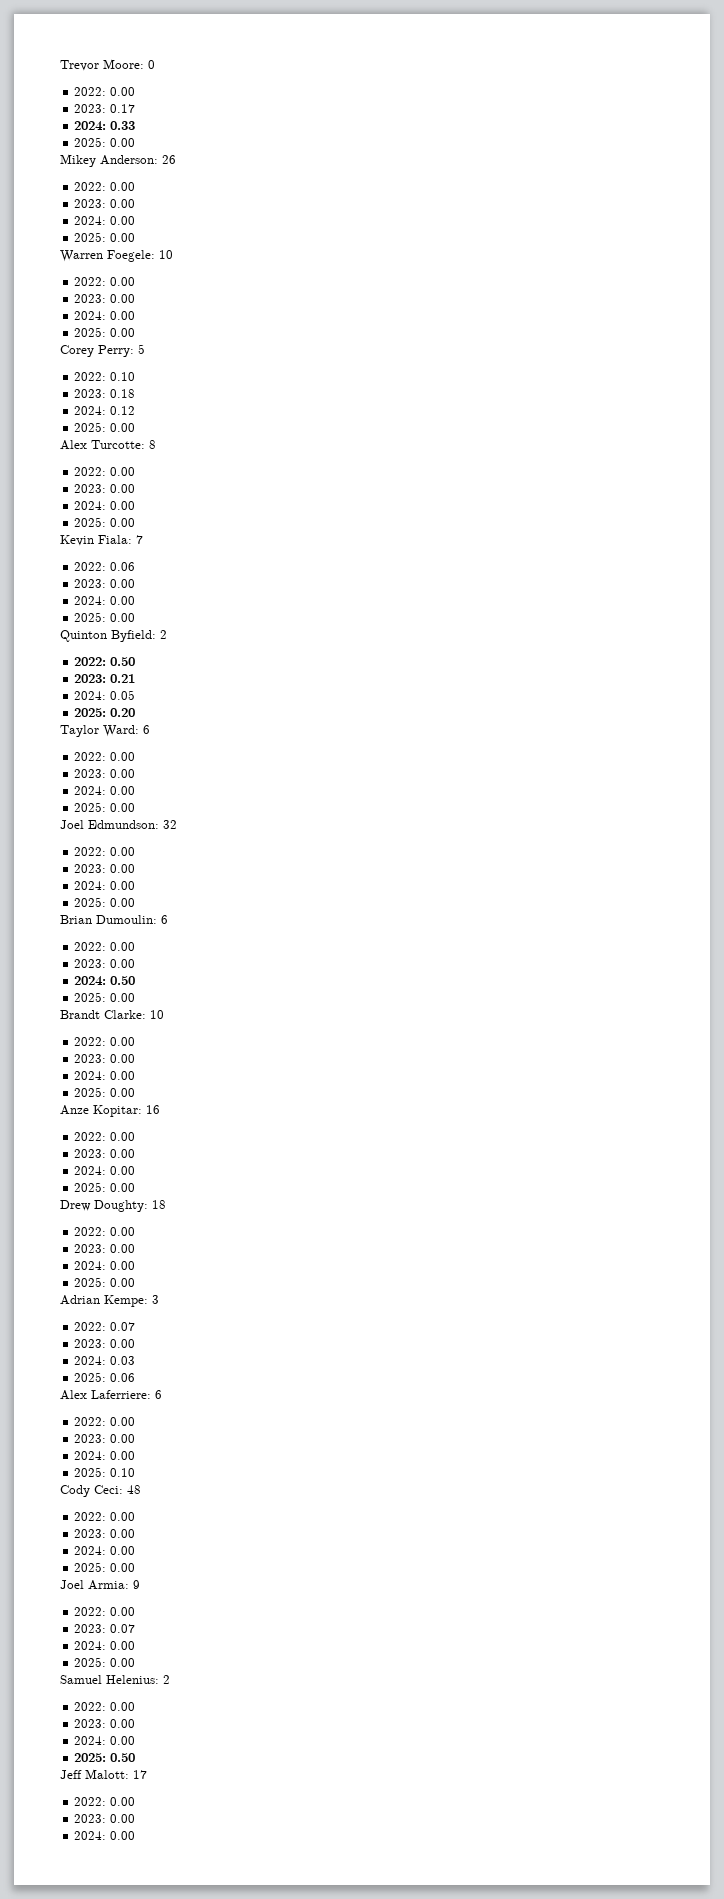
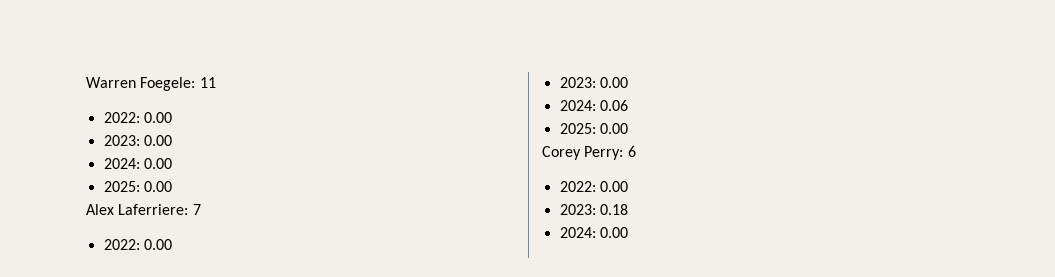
[60,59,155,71] [74,87,136,96] [74,104,136,113] [74,121,136,131] [74,137,136,147] [60,154,176,167] [74,182,136,191] [74,199,136,208] [74,216,136,225] [74,232,136,242] [60,250,173,262] [74,277,136,286] [74,294,136,303] [74,311,136,320] Trevor Moore: 0 // 2022: 0.00 // 2023: 0.17 // 2024: 0.33 // 2025: 0.00 // Mikey Anderson: 26 // 2022: 0.00 // 2023: 0.00 // 2024: 0.00 // 2025: 0.00 // Warren Foegele: 10 // 2022: 0.00 // 2023: 0.00 // 2024: 0.00 -> [86,77,216,91] [103,112,172,123] [103,135,172,146] [103,158,172,169] [103,181,172,192] [86,204,201,215] [103,239,172,250] [559,77,628,88] [559,100,628,111] Warren Foegele: 11 // 2022: 0.00 // 2023: 0.00 // 2024: 0.00 // 2025: 0.00 // Alex Laferriere: 7 // 2022: 0.00 // 2023: 0.00 // 2024: 0.06
[138,344,145,354] [74,372,136,381] [74,389,136,398] [74,406,136,415] [74,422,136,432] [60,440,156,450] [74,467,136,476] [74,484,136,493] [74,501,136,510] [74,517,136,527] [60,535,143,546] [74,562,136,571] [74,579,136,588] [74,596,136,605] [74,612,136,622] [60,630,167,642] [74,657,136,666] [74,674,136,683] [74,690,136,700] [74,708,136,717] [60,725,150,737] [74,752,136,761] [74,769,136,778] [74,786,136,795] [74,802,136,812] [60,820,177,829] [74,847,136,856] [74,864,136,873] [74,881,136,890] [74,897,136,907] [60,915,168,924] [74,942,136,951] [74,959,136,968] [74,976,136,986] [74,992,136,1002] [60,1010,164,1019] [74,1037,136,1046] [74,1054,136,1063] [74,1071,136,1080] [74,1087,136,1097] [60,1105,160,1117] [74,1132,136,1141] [74,1149,136,1158] [74,1166,136,1175] [74,1182,136,1192] [60,1200,166,1212] [74,1227,136,1236] [74,1244,136,1253] [74,1261,136,1270] [74,1277,136,1287] [60,1295,159,1307] [74,1322,136,1331] [74,1339,136,1348] [74,1356,136,1365] [74,1372,136,1382] [60,1390,162,1400] [74,1417,136,1426] [74,1434,136,1443] [74,1451,136,1460] [74,1467,136,1477] [60,1485,141,1497] [74,1512,136,1521] [74,1529,136,1538] [74,1546,136,1555] [74,1562,136,1572] [60,1580,140,1590] [74,1607,136,1616] [74,1624,136,1633] [74,1641,136,1650] [74,1657,136,1667] [60,1675,170,1684] [74,1702,136,1711] [74,1719,136,1728] [74,1736,136,1745] [74,1753,136,1762] [60,1769,147,1779] [74,1797,136,1806] [74,1814,136,1823] [74,1831,136,1840] 5 // 2022: 0.10 // 2023: 0.18 // 2024: 0.12 // 2025: 0.00 // Alex Turcotte: 8 // 2022: 0.00 // 2023: 0.00 // 2024: 0.00 // 2025: 0.00 // Kevin Fiala: 7 // 2022: 0.06 // 2023: 0.00 // 2024: 0.00 // 2025: 0.00 // Quinton Byfield: 2 // 2022: 0.50 // 2023: 0.21 // 2024: 0.05 // 2025: 0.20 // Taylor Ward: 6 // 2022: 0.00 // 2023: 0.00 // 2024: 0.00 // 2025: 0.00 // Joel Edmundson: 32 // 2022: 0.00 // 2023: 0.00 // 2024: 0.00 // 2025: 0.00 // Brian Dumoulin: 6 // 2022: 0.00 // 2023: 0.00 // 2024: 0.50 // 2025: 0.00 // Brandt Clarke: 10 // 2022: 0.00 // 2023: 0.00 // 2024: 0.00 // 2025: 0.00 // Anze Kopitar: 16 // 2022: 0.00 // 2023: 0.00 // 2024: 0.00 // 2025: 0.00 // Drew Doughty: 18 // 2022: 0.00 // 2023: 0.00 // 2024: 0.00 // 2025: 0.00 // Adrian Kempe: 3 // 2022: 0.07 // 2023: 0.00 // 2024: 0.03 // 2025: 0.06 // Alex Laferriere: 6 // 2022: 0.00 // 2023: 0.00 // 2024: 0.00 // 2025: 0.10 // Cody Ceci: 48 // 2022: 0.00 // 2023: 0.00 // 2024: 0.00 // 2025: 0.00 // Joel Armia: 9 // 2022: 0.00 // 2023: 0.07 // 2024: 0.00 // 2025: 0.00 // Samuel Helenius: 2 // 2022: 0.00 // 2023: 0.00 // 2024: 0.00 // 2025: 0.50 // Jeff Malott: 17 // 2022: 0.00 // 2023: 0.00 // 2024: 0.00 -> [627,146,636,157] [559,181,628,192] [559,204,628,215] [559,227,628,238] 6 // 2022: 0.00 // 2023: 0.18 // 2024: 0.00

